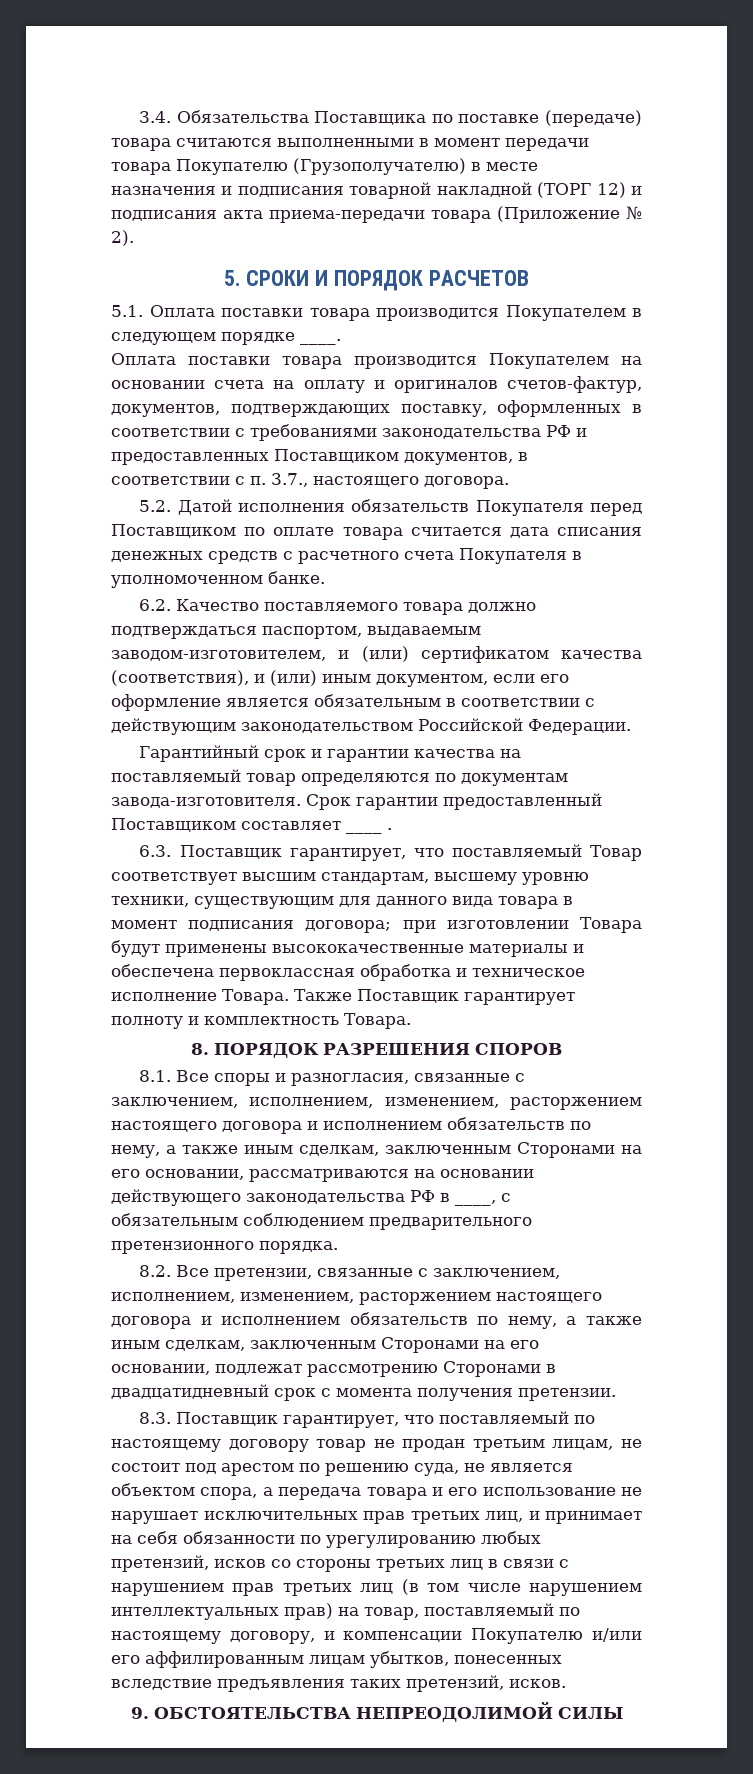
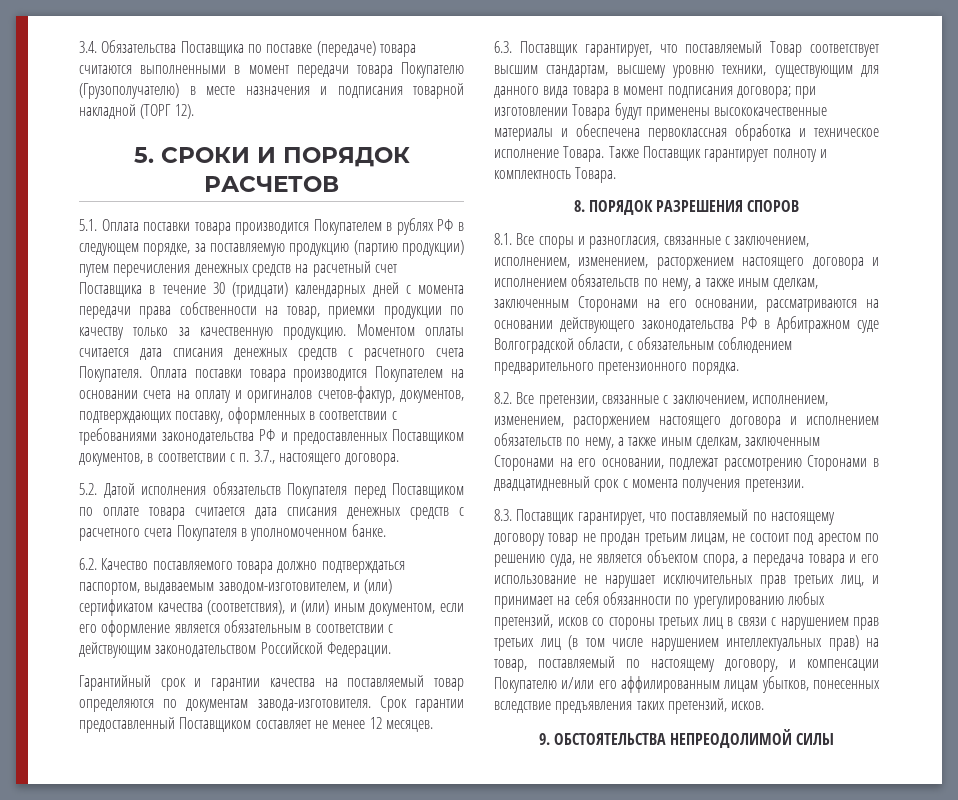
[596,182,643,198] [111,206,642,223] [111,230,134,246] 12) и подписания акта приема-передачи товара (Приложение № 2). -> [174,104,194,119] 12).
[111,332,341,345] следующем порядке ____. // -> [396,218,464,235] [79,240,464,256] [79,261,397,277] [79,282,464,298] [79,302,464,319] [79,324,464,340] [79,348,464,361] [79,366,142,382] рублях РФ в следующем порядке, за поставляемую продукцию (партию продукции) путем перечисления денежных средств на расчетный счет Поставщика в течение 30 (тридцати) календарных дней с момента передачи права собственности на товар, приемки продукции по качеству только за качественную продукцию. Моментом оплаты считается дата списания денежных средств с расчетного счета Покупателя.
[346,830,382,834] [387,828,392,830] ____ . -> [314,717,433,732] не менее 12 месяцев.
[455,1200,496,1206] ____, -> [777,316,879,333] [494,337,624,354] Арбитражном суде Волгоградской области,

